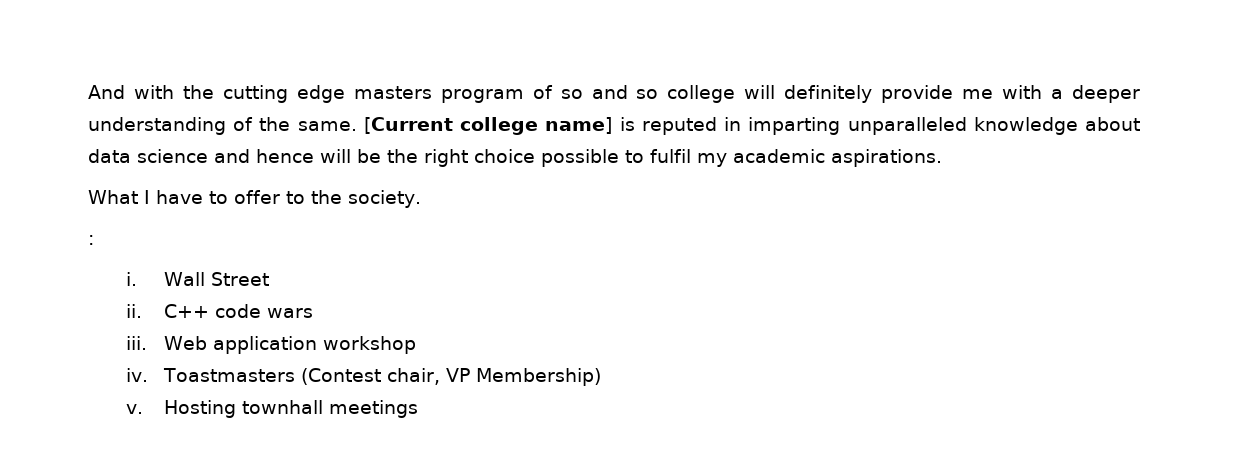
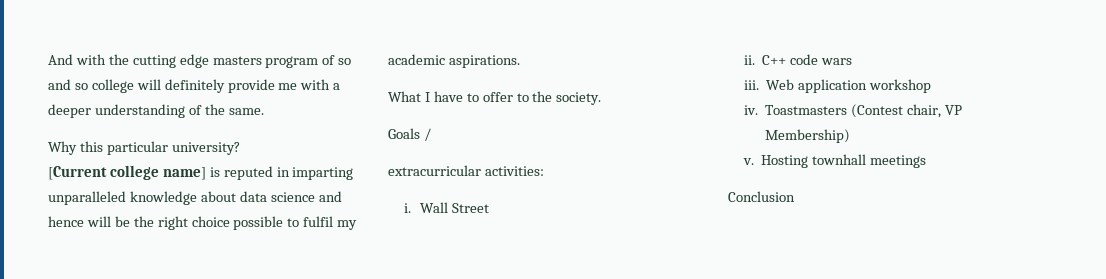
(357, 126) none -> [48,141,240,155] // Why this particular university? //
[88,235,94,245] : -> [388,128,431,141] [388,165,544,176] Goals / // extracurricular activities:
(418, 409) none -> [728,191,795,202] // Conclusion

